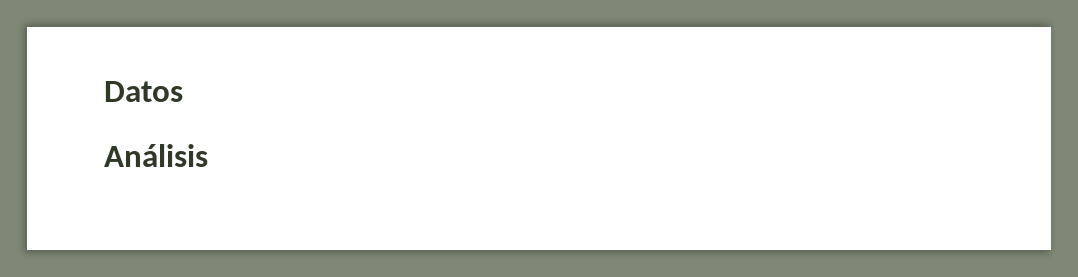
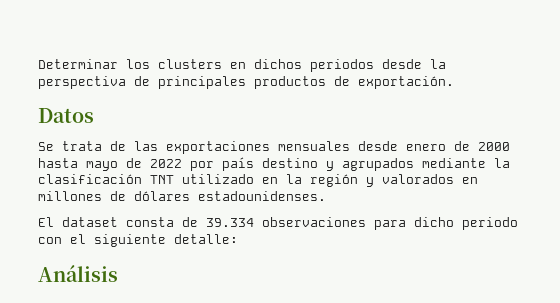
[104,81,183,102] Datos -> [38,59,446,72] [38,76,454,89] [38,108,94,123] [38,141,510,154] [38,157,510,171] [38,174,478,187] [38,191,326,201] [38,217,518,230] [38,234,238,247] Determinar los clusters en dichos periodos desde la perspectiva de principales productos de exportación. // Datos // Se trata de las exportaciones mensuales desde enero de 2000 hasta mayo de 2022 por país destino y agrupados mediante la clasificación TNT utilizado en la región y valorados en millones de dólares estadounidenses. // El dataset consta de 39.334 observaciones para dicho periodo con el siguiente detalle:

